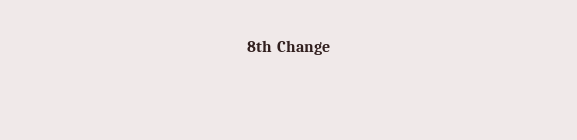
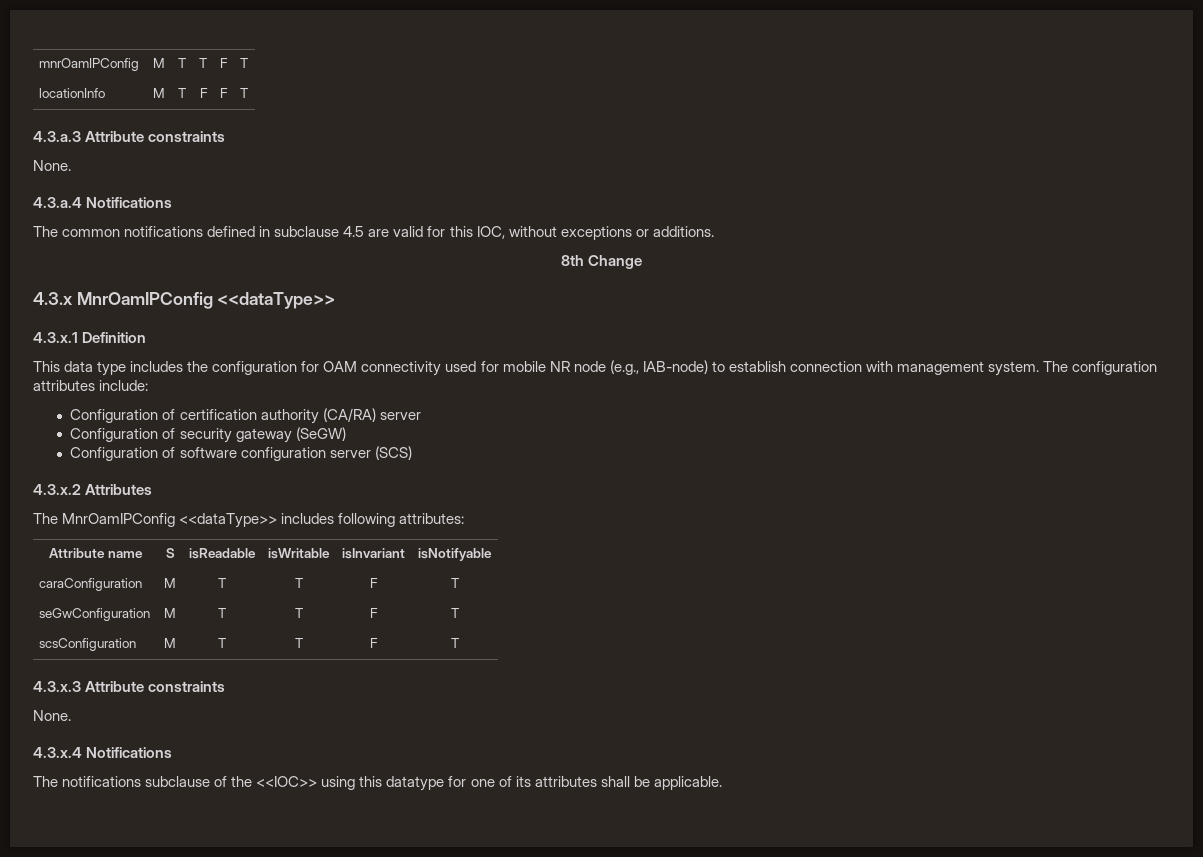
[247,40,330,55] 8th Change -> [39,58,140,71] [153,58,165,68] [178,58,186,68] [199,58,207,68] [220,58,228,68] [240,58,248,68] [39,88,106,98] [153,88,165,98] [178,88,186,98] [199,88,208,98] [220,88,228,98] [240,88,248,98] [33,131,226,142] [33,160,71,171] [33,197,173,208] [33,226,714,240] [560,255,643,269] [33,292,336,309] [33,332,147,343] [33,360,1158,376] [33,380,149,391] [70,408,421,424] [70,427,346,443] [70,446,412,461] [33,484,153,495] [33,513,465,528] [49,548,143,558] [165,548,175,558] [189,548,256,559] [268,548,330,559] [342,548,405,559] [418,548,492,561] [39,578,143,591] [164,578,176,588] [218,578,226,588] [294,578,303,588] [370,578,378,588] [450,578,459,588] [39,608,151,621] [164,608,176,618] [218,608,226,618] [294,608,303,618] [370,608,378,618] [450,608,459,618] [39,638,137,651] [164,638,176,648] [218,638,226,648] [294,638,303,648] [370,638,378,648] [450,638,459,648] [33,681,226,692] [33,710,71,721] [33,747,173,758] [33,776,722,791] mnrOamIPConfig | M | T | T | F | T // locationInfo | M | T | F | F | T // 4.3.a.3 Attribute constraints // None. // 4.3.a.4 Notifications // The common notifications defined in subclause 4.5 are valid for this IOC, without exceptions or additions. // 8th Change // 4.3.x MnrOamIPConfig <<dataType>> // 4.3.x.1 Definition // This data type includes the configuration for OAM connectivity used for mobile NR node (e.g., IAB-node) to establish connection with management system. The configuration attributes include: // Configuration of certification authority (CA/RA) server // Configuration of security gateway (SeGW) // Configuration of software configuration server (SCS) // 4.3.x.2 Attributes // The MnrOamIPConfig <<dataType>> includes following attributes: // Attribute name | S | isReadable | isWritable | isInvariant | isNotifyable // caraConfiguration | M | T | T | F | T // seGwConfiguration | M | T | T | F | T // scsConfiguration | M | T | T | F | T // 4.3.x.3 Attribute constraints // None. // 4.3.x.4 Notifications // The notifications subclause of the <<IOC>> using this datatype for one of its attributes shall be applicable.

